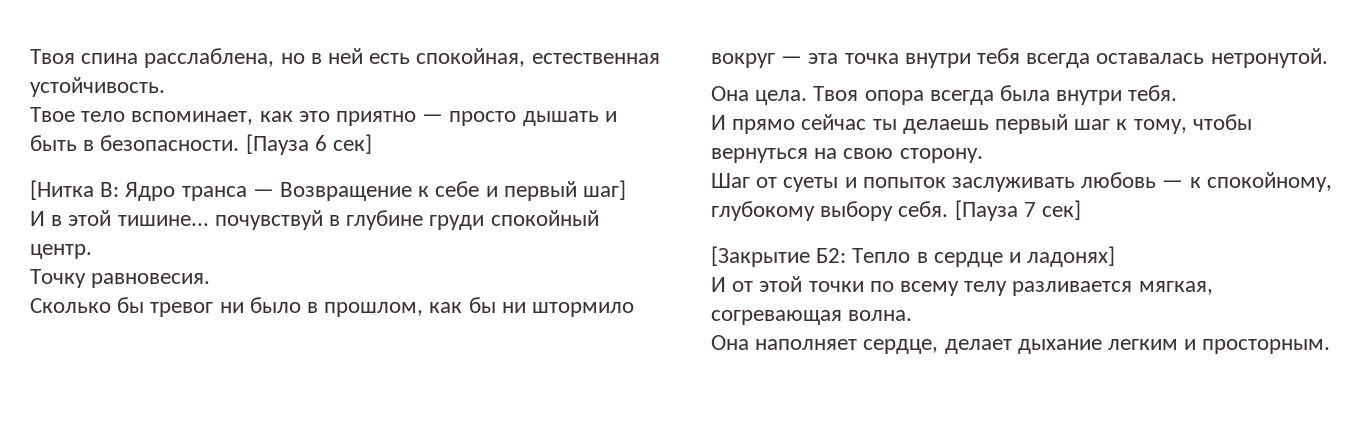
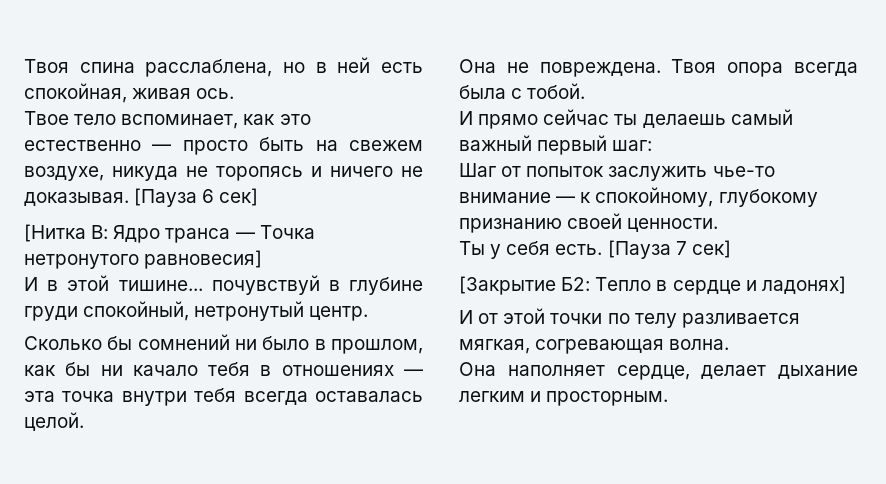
[531,53,660,64] [30,77,165,97] естественная устойчивость. -> [132,88,235,99] живая ось.
[336,111,417,126] приятно -> [24,140,141,151] естественно
[522,111,617,126] [30,135,240,151] дышать и быть в безопасности. -> [259,137,423,151] [24,166,423,181] [24,192,129,206] быть на свежем воздухе, никуда не торопясь и ничего не доказывая.
[280,180,627,201] Возвращение к себе и первый шаг] -> [259,225,315,239] [24,250,263,269] Точка нетронутого равновесия]
[490,210,599,226] спокойный -> [83,301,305,321] спокойный, нетронутый
[30,269,211,288] // Точку равновесия. -> (369, 313) none
[150,302,214,317] тревог -> [137,334,230,350] сомнений
[532,302,635,317] [711,53,775,68] штормило вокруг -> [132,362,394,376] качало тебя в отношениях
[1210,48,1328,68] [711,86,808,105] нетронутой. // Она цела. -> [24,412,84,431] [459,59,661,77] целой. // Она не повреждена.
[1056,85,1178,105] внутри тебя. -> [511,83,586,99] с тобой.
[995,114,1252,134] [711,148,983,163] [711,172,1332,192] [711,201,949,221] первый шаг к тому, чтобы вернуться на свою сторону. // Шаг от суеты и попыток заслуживать любовь — к спокойному, глубокому выбору себя. -> [730,109,793,125] [459,135,653,155] [459,163,775,181] [459,187,818,207] [459,213,719,233] [459,241,603,259] самый важный первый шаг: // Шаг от попыток заслужить чье-то внимание — к спокойному, глубокому признанию своей ценности. // Ты у себя есть.
[900,281,960,296] всему -> (630, 318) none

